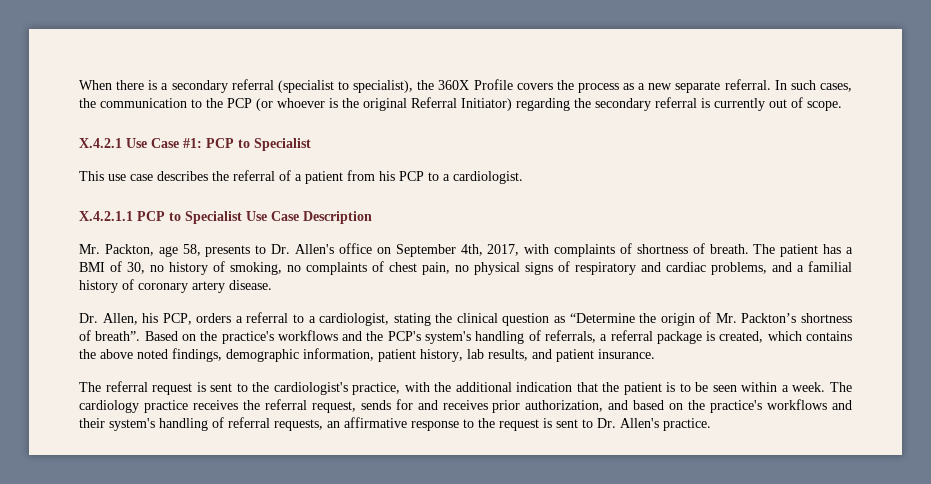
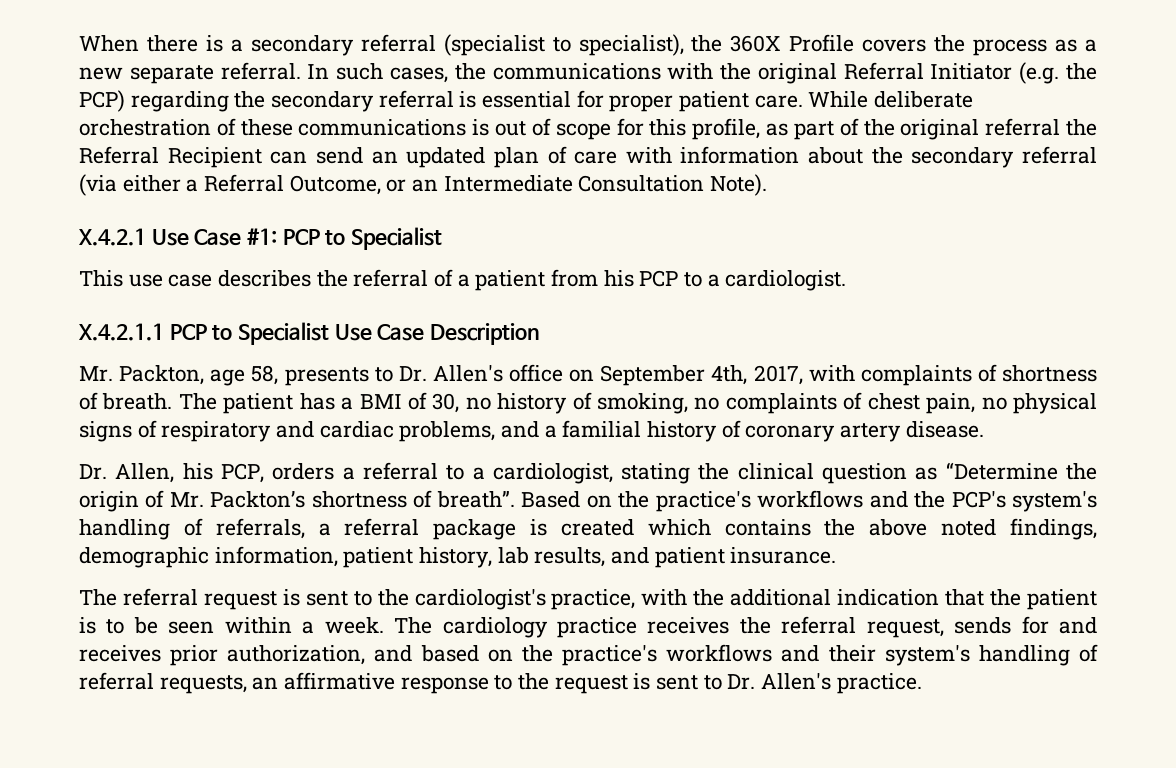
[100,97,512,111] communication to the PCP (or whoever is the original Referral Initiator) -> [492,62,1098,84] [79,90,125,112] communications with the original Referral Initiator (e.g. the PCP)
[714,97,842,111] currently out of scope. -> [482,90,974,112] [79,118,1098,140] [79,146,1097,168] [79,174,768,196] essential for proper patient care. While deliberate orchestration of these communications is out of scope for this profile, as part of the original referral the Referral Recipient can send an updated plan of care with information about the secondary referral (via either a Referral Outcome, or an Intermediate Consultation Note).
[719,331,764,343] created, -> [560,519,634,536] created

